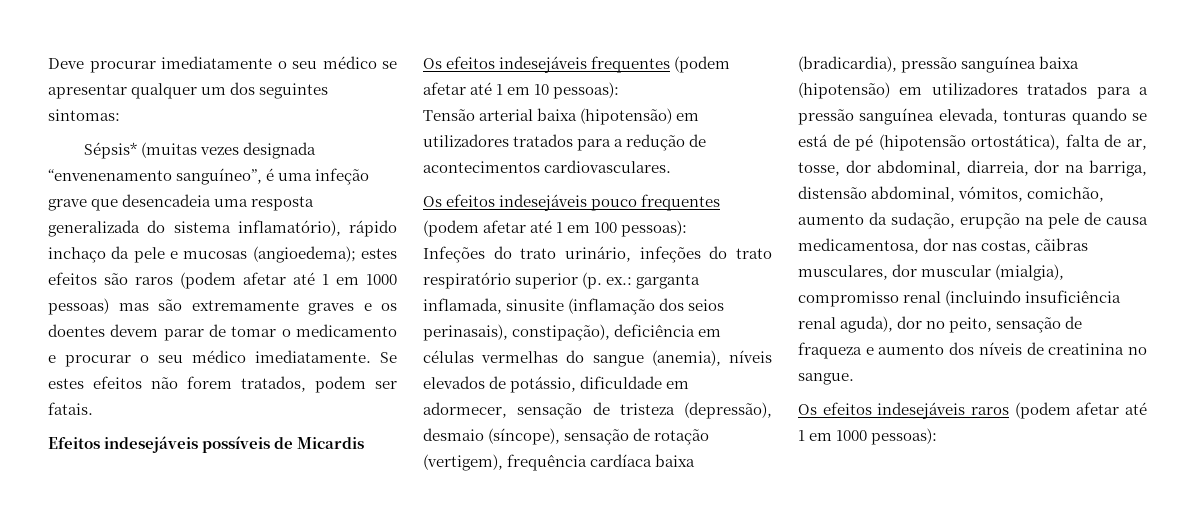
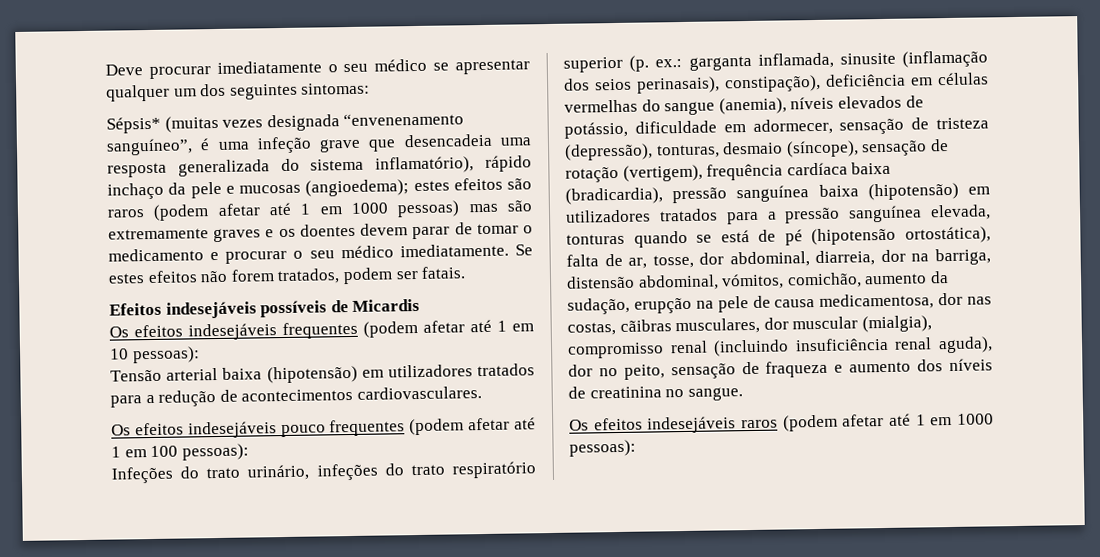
(772, 410) none -> [656,144,720,159] tonturas,

